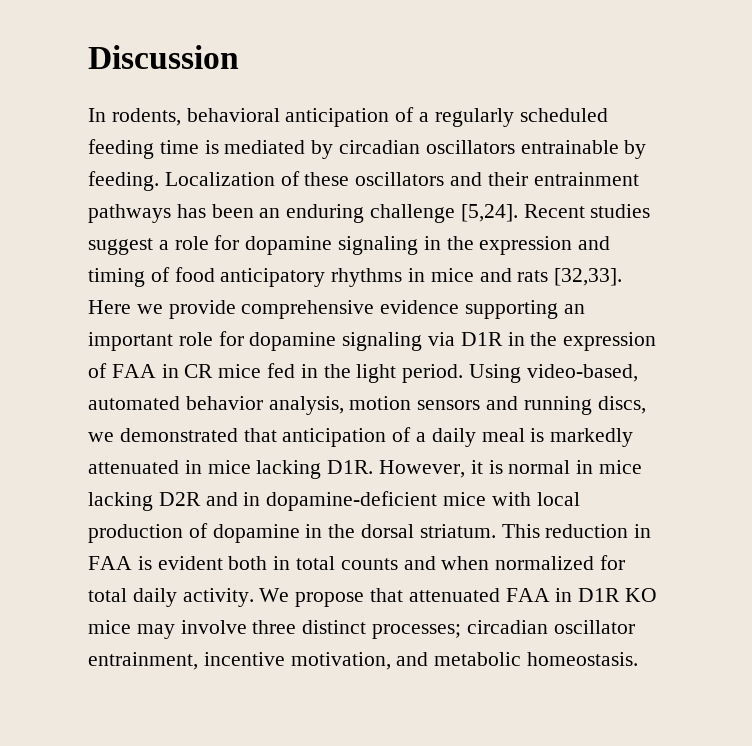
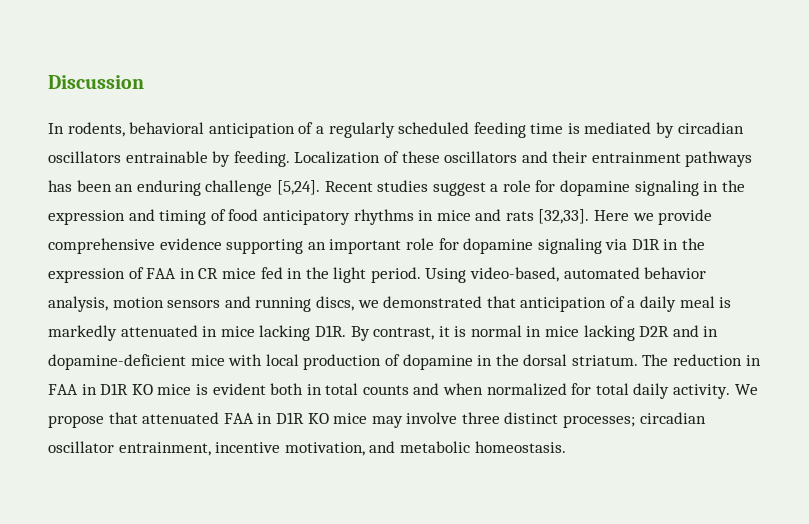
[379,460,466,478] However, -> [350,326,435,341] By contrast,
[501,524,540,538] This -> [642,354,669,366] The
(132, 563) none -> [81,383,192,395] in D1R KO mice

